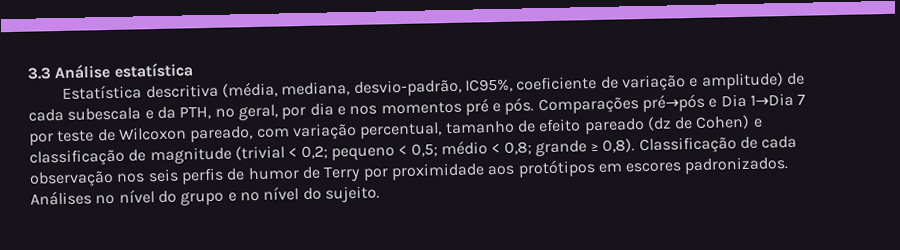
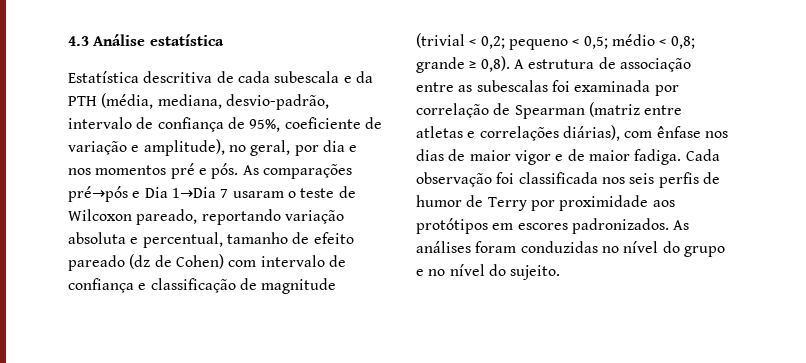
[27,67,51,80] 3.3 -> [68,36,89,46] 4.3
[222,72,784,98] (média, mediana, desvio-padrão, IC95%, coeficiente de variação e amplitude) -> (213, 77) none
[179,105,212,120] PTH, -> [68,93,329,110] [68,117,382,132] [68,139,225,156] PTH (média, mediana, desvio-padrão, intervalo de confiança de 95%, coeficiente de variação e amplitude),
[537,97,639,115] Comparações -> [242,164,352,179] As comparações
[29,133,54,146] por -> [232,191,296,198] usaram o
[256,122,357,141] com variação -> [201,209,344,225] [68,232,139,244] reportando variação absoluta e
(751, 122) none -> [228,255,346,267] [68,278,134,293] com intervalo de confiança
[638,135,798,155] [29,170,114,188] Classificação de cada observação -> [513,57,691,72] [416,80,679,96] [416,102,683,119] [416,125,728,141] [416,149,720,165] [416,172,598,187] A estrutura de associação entre as subescalas foi examinada por correlação de Spearman (matriz entre atletas e correlações diárias), com ênfase nos dias de maior vigor e de maior fadiga. Cada observação foi classificada
[30,190,92,206] Análises -> [673,220,690,230] [416,241,598,253] As análises foram conduzidas

